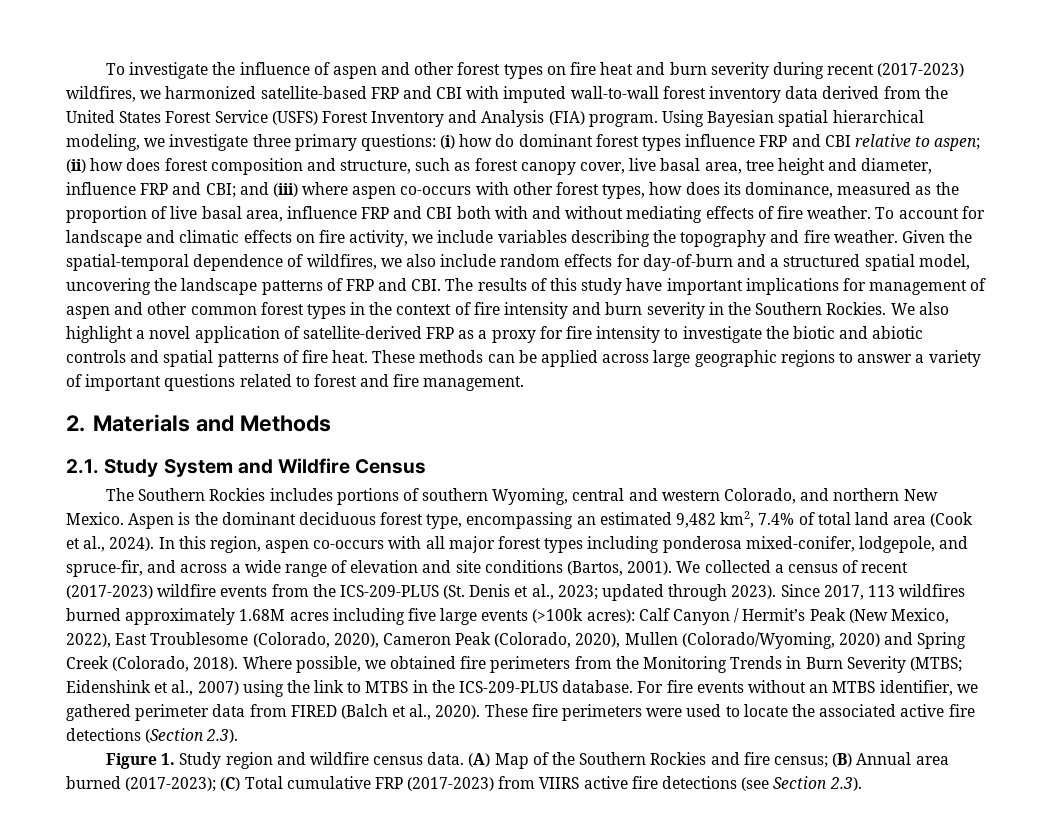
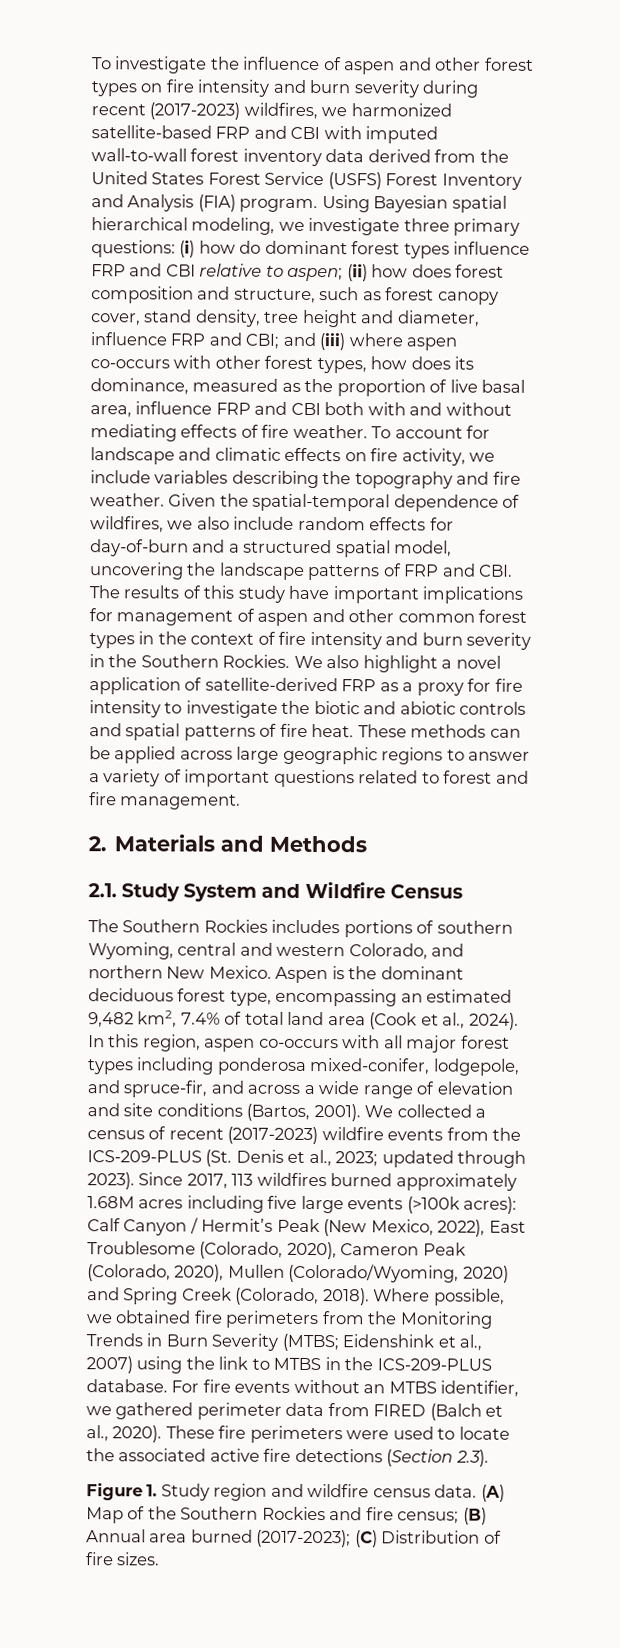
[600,62,634,75] heat -> [197,79,270,97] intensity
[629,158,742,174] live basal area, -> [144,309,261,327] stand density,
[244,776,862,791] Total cumulative FRP (2017-2023) from VIIRS active fire detections (see Section 2.3). -> [381,1530,502,1544] [86,1552,161,1566] Distribution of fire sizes.

